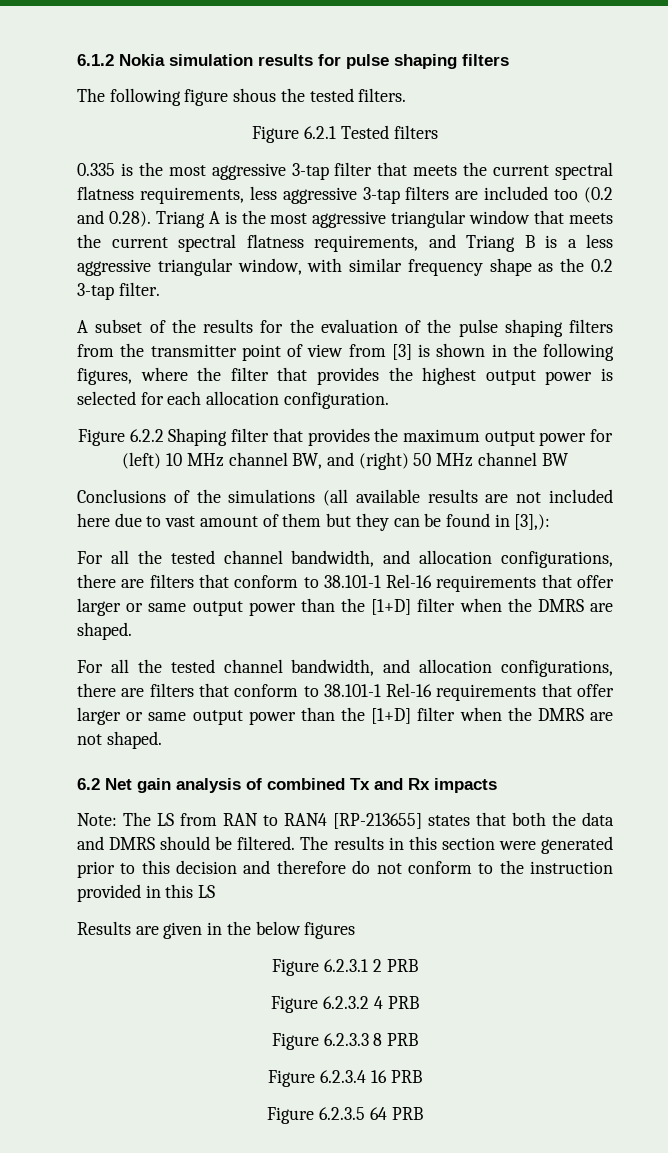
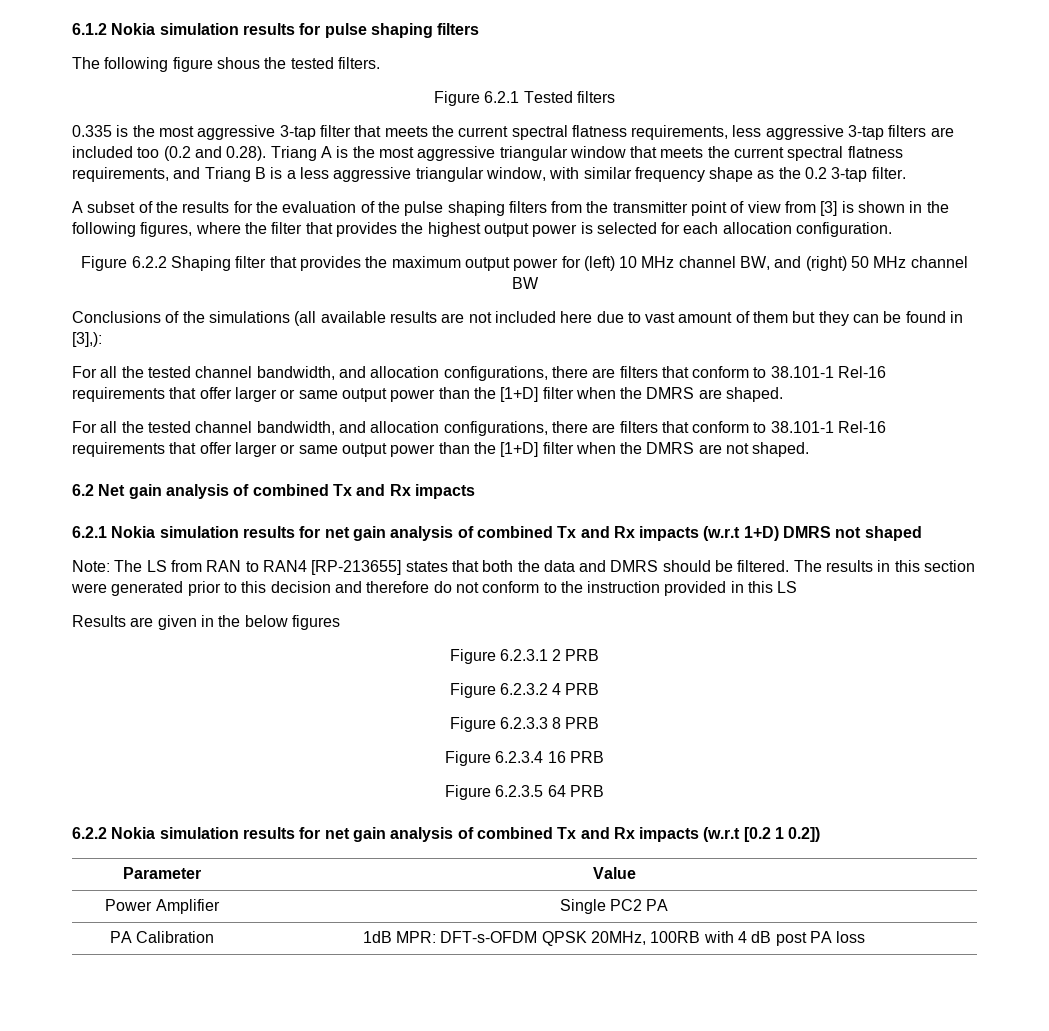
(497, 785) none -> [72,526,922,541] // 6.2.1 Nokia simulation results for net gain analysis of combined Tx and Rx impacts (w.r.t 1+D) DMRS not shaped
(423, 1113) none -> [72,827,821,842] [123,867,201,879] [592,867,636,879] [105,899,220,914] [559,899,669,914] [109,931,215,943] [362,931,866,946] // 6.2.2 Nokia simulation results for net gain analysis of combined Tx and Rx impacts (w.r.t [0.2 1 0.2]) // Parameter | Value // Power Amplifier | Single PC2 PA // PA Calibration | 1dB MPR: DFT-s-OFDM QPSK 20MHz, 100RB with 4 dB post PA loss

